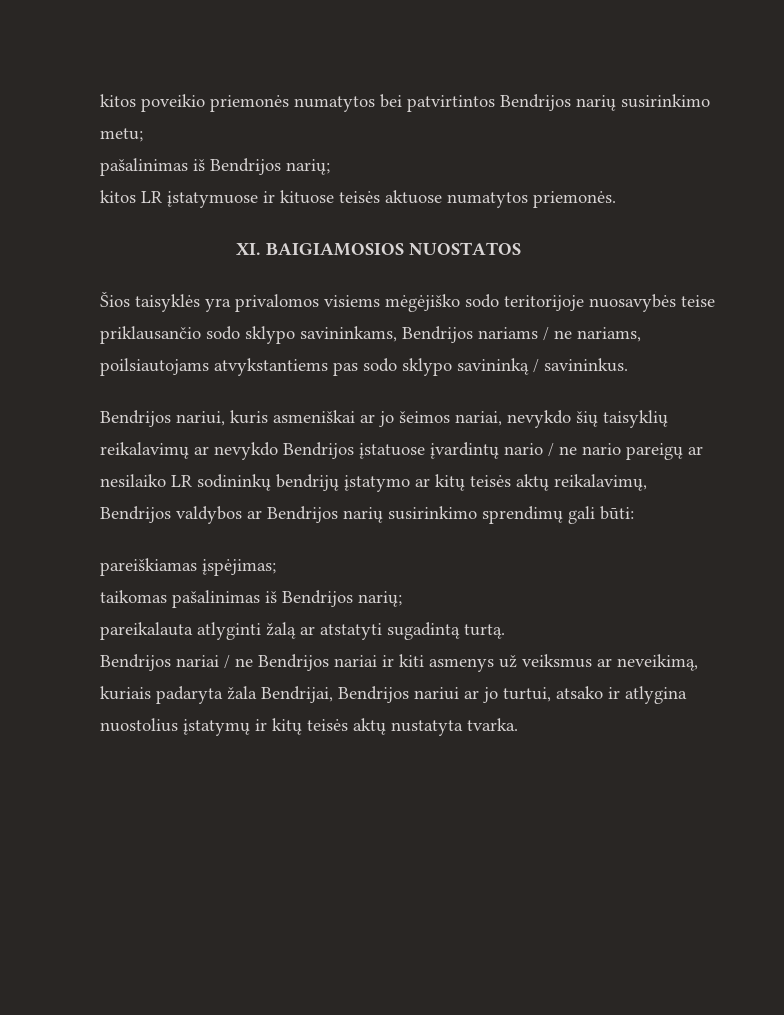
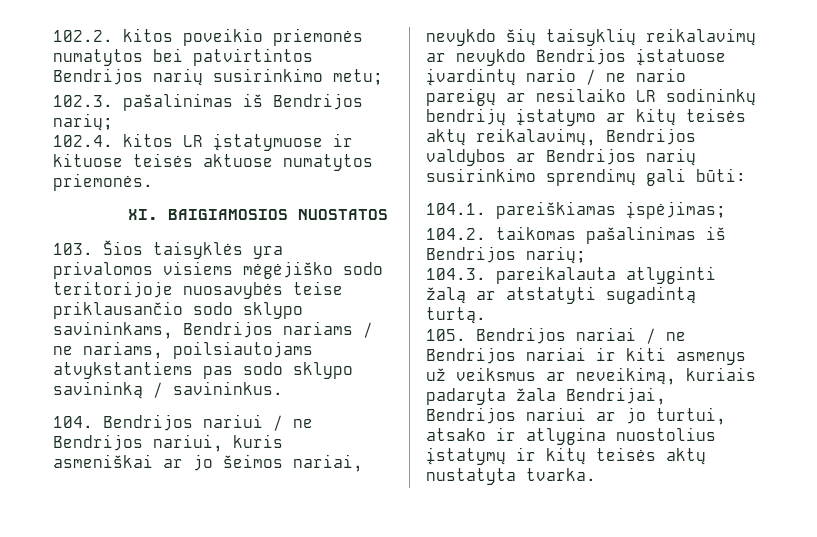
(100, 100) none -> [53,30,113,42] 102.2.
[100,158,330,176] pašalinimas iš Bendrijos narių; // -> [53,93,363,111] [53,113,113,131] [53,135,113,147] 102.3. pašalinimas iš Bendrijos narių; // 102.4.
(522, 248) none -> [53,243,93,255] 103.
(628, 365) none -> [53,414,313,431] 104. Bendrijos nariui / ne
(634, 513) none -> [426,203,486,215] 104.1.
(276, 567) none -> [426,228,486,240] 104.2.
(402, 599) none -> [426,268,486,280] 104.3.
(505, 631) none -> [426,329,466,341] 105.

